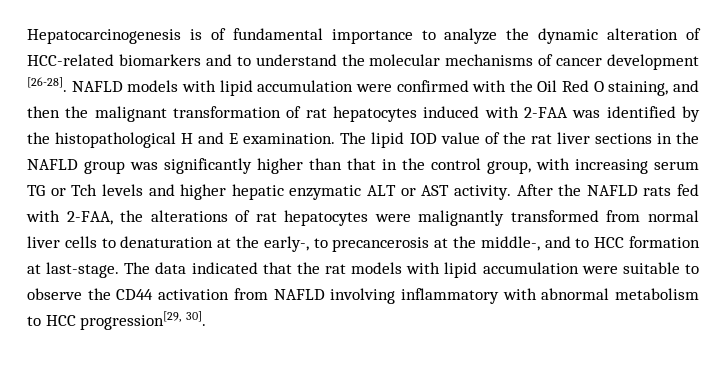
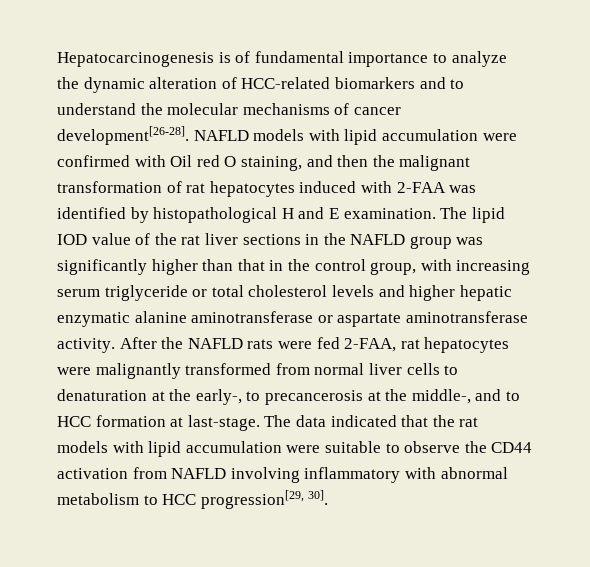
[606,54,699,70] [27,77,67,92] development [26-28]. -> [57,126,189,145] development[26-28].
[509,80,590,92] the Oil Red -> [170,155,220,167] Oil red
[27,132,50,144] the -> (149, 215) none
[27,184,98,196] TG or Tch -> [104,285,328,301] triglyceride or total cholesterol
[367,185,450,196] ALT or AST -> [134,311,528,327] alanine aminotransferase or aspartate aminotransferase
[677,184,699,196] [26,210,251,225] fed with 2-FAA, the alterations of -> [277,337,397,352] were fed 2-FAA,

